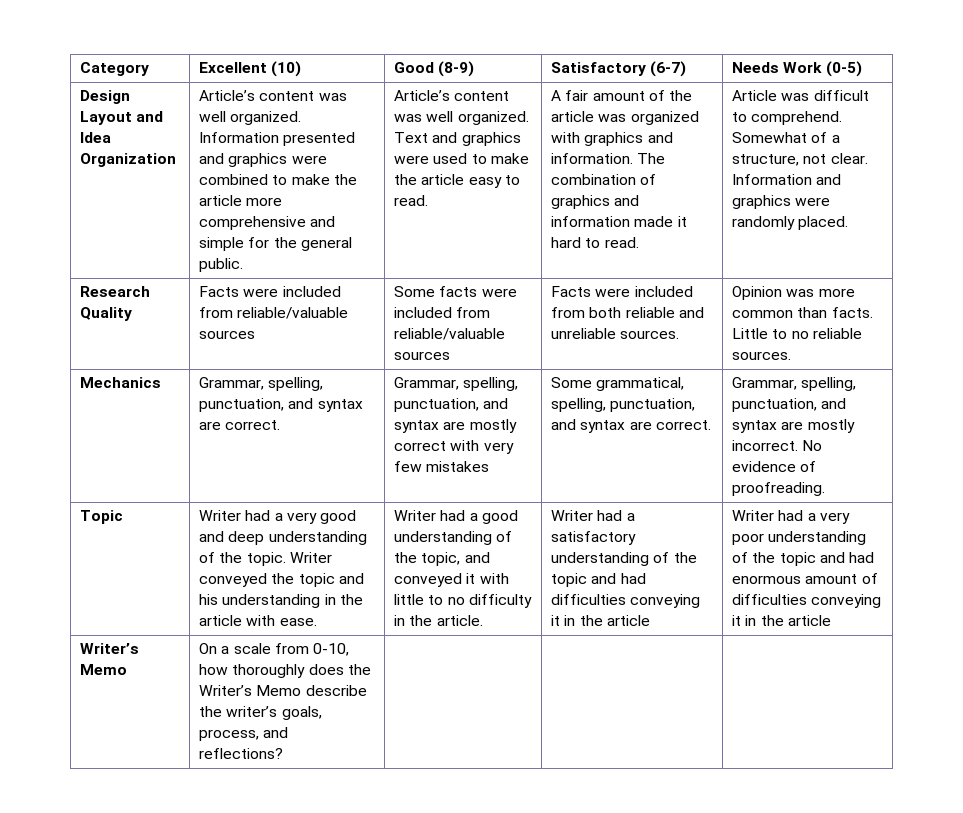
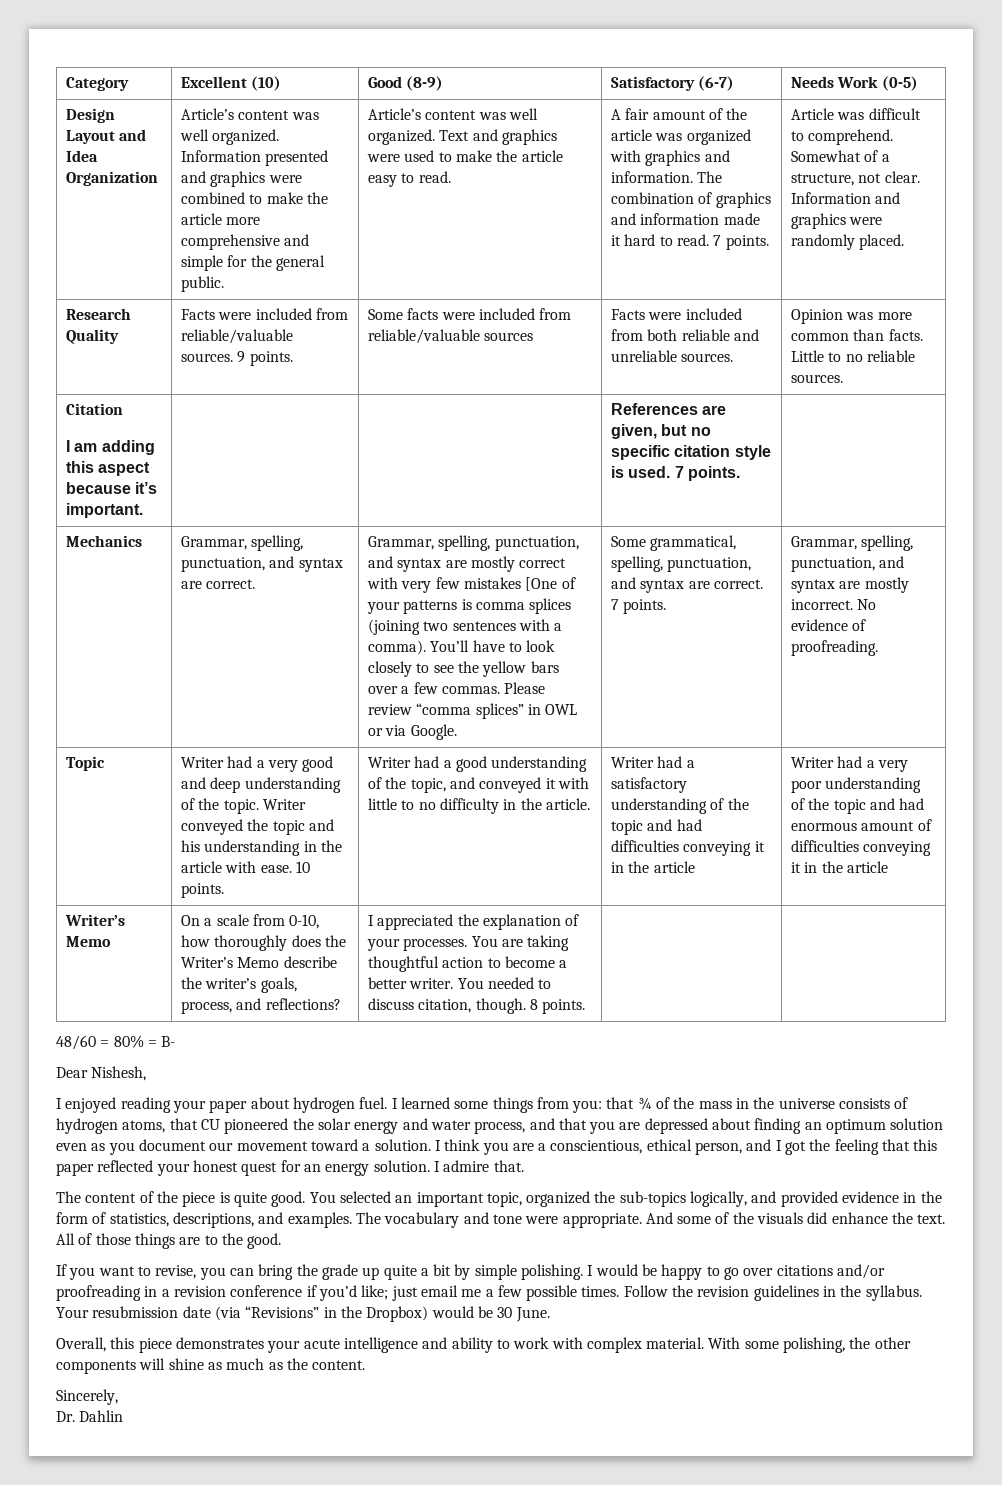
(639, 242) none -> [713,235,769,250] 7 points.
[199,330,256,339] sources -> [181,351,293,366] sources. 9 points.
(792, 355) none -> [66,403,124,415] [66,440,155,455] [66,461,151,476] [66,482,158,494] [66,503,144,518] [611,403,727,415] [611,424,711,439] [611,445,771,460] [611,466,741,481] // Citation // I am adding this aspect because it’s important. | | | References are given, but no specific citation style is used. 7 points. |
(490, 466) none -> [525,577,576,591] [367,598,572,614] [368,619,563,635] [368,640,556,655] [368,661,559,677] [368,682,546,694] [368,703,578,719] [368,724,457,740] [One of your patterns is comma splices (joining two sentences with a comma). You’ll have to look closely to see the yellow bars over a few commas. Please review “comma splices” in OWL or via Google.
(711, 425) none -> [611,599,667,614] 7 points.
(317, 622) none -> [296,861,311,873] [181,883,225,898] 10 points.
(284, 753) | | -> [368,914,580,930] [367,935,570,951] [368,956,568,972] [368,977,552,989] [368,998,586,1014] [56,1035,176,1050] [56,1066,147,1081] [56,1097,909,1113] [56,1118,944,1134] [56,1139,938,1155] [56,1160,524,1176] [56,1191,942,1207] [56,1212,946,1228] [56,1233,282,1249] [56,1264,886,1280] [56,1285,922,1301] [56,1306,550,1322] [56,1337,911,1353] [56,1358,366,1374] [56,1389,118,1405] [56,1410,124,1422] I appreciated the explanation of your processes. You are taking thoughtful action to become a better writer. You needed to discuss citation, though. 8 points. | | // 48/60 = 80% = B- // Dear Nishesh, // I enjoyed reading your paper about hydrogen fuel. I learned some things from you: that ¾ of the mass in the universe consists of hydrogen atoms, that CU pioneered the solar energy and water process, and that you are depressed about finding an optimum solution even as you document our movement toward a solution. I think you are a conscientious, ethical person, and I got the feeling that this paper reflected your honest quest for an energy solution. I admire that. // The content of the piece is quite good. You selected an important topic, organized the sub-topics logically, and provided evidence in the form of statistics, descriptions, and examples. The vocabulary and tone were appropriate. And some of the visuals did enhance the text. All of those things are to the good. // If you want to revise, you can bring the grade up quite a bit by simple polishing. I would be happy to go over citations and/or proofreading in a revision conference if you’d like; just email me a few possible times. Follow the revision guidelines in the syllabus. Your resubmission date (via “Revisions” in the Dropbox) would be 30 June. // Overall, this piece demonstrates your acute intelligence and ability to work with complex material. With some polishing, the other components will shine as much as the content. // Sincerely, // Dr. Dahlin

